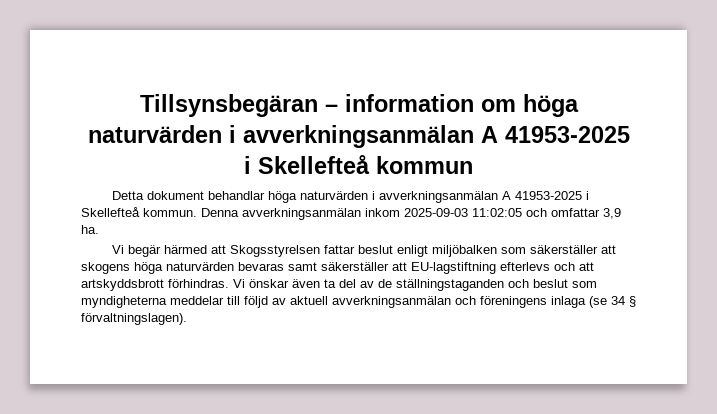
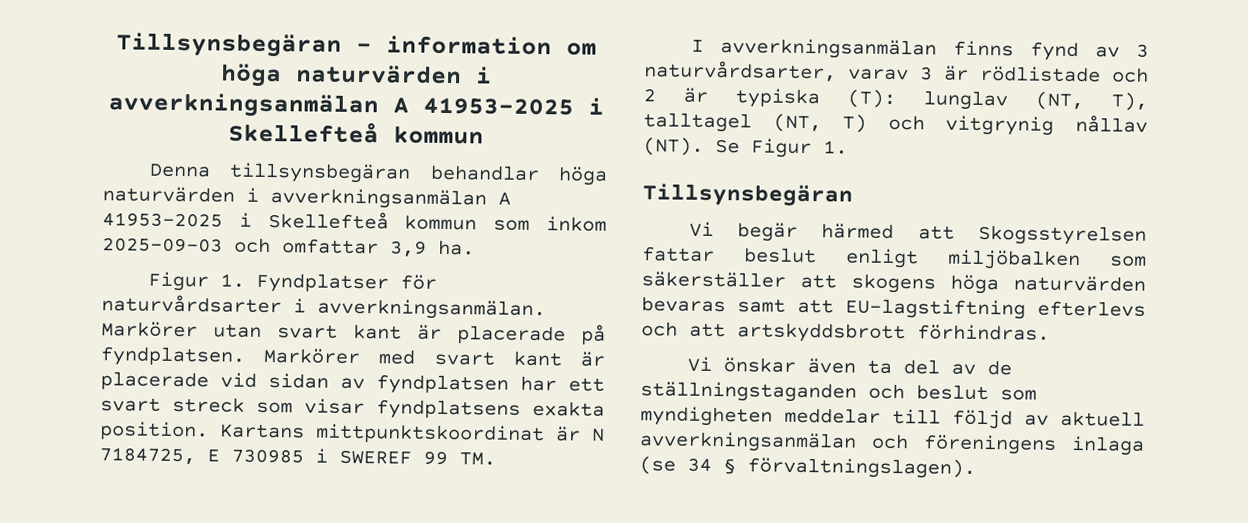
[111,191,204,200] Detta dokument -> [148,162,412,184] Denna tillsynsbegäran
[143,208,361,220] kommun. Denna avverkningsanmälan -> [404,214,531,231] kommun som
[472,208,522,217] 11:02:05 -> (223, 245) none
(99, 229) none -> [147,271,437,294] [101,294,546,321] [101,321,606,345] [100,346,605,367] [100,371,605,395] [100,396,605,420] [99,421,605,445] [99,447,496,466] [690,38,1149,62] [644,60,1149,83] [643,87,1148,111] [643,112,1148,136] [643,137,848,159] [642,183,853,207] // Figur 1. Fyndplatser för naturvårdsarter i avverkningsanmälan. Markörer utan svart kant är placerade på fyndplatsen. Markörer med svart kant är placerade vid sidan av fyndplatsen har ett svart streck som visar fyndplatsens exakta position. Kartans mittpunktskoordinat är N 7184725, E 730985 i SWEREF 99 TM. // I avverkningsanmälan finns fynd av 3 naturvårdsarter, varav 3 är rödlistade och 2 är typiska (T): lunglav (NT, T), talltagel (NT, T) och vitgrynig nållav (NT). Se Figur 1. // Tillsynsbegäran
[321,262,389,271] säkerställer -> (786, 305) none
(229, 283) none -> (1050, 332) //
[81,296,167,308] myndigheterna -> [640,406,773,427] myndigheten

